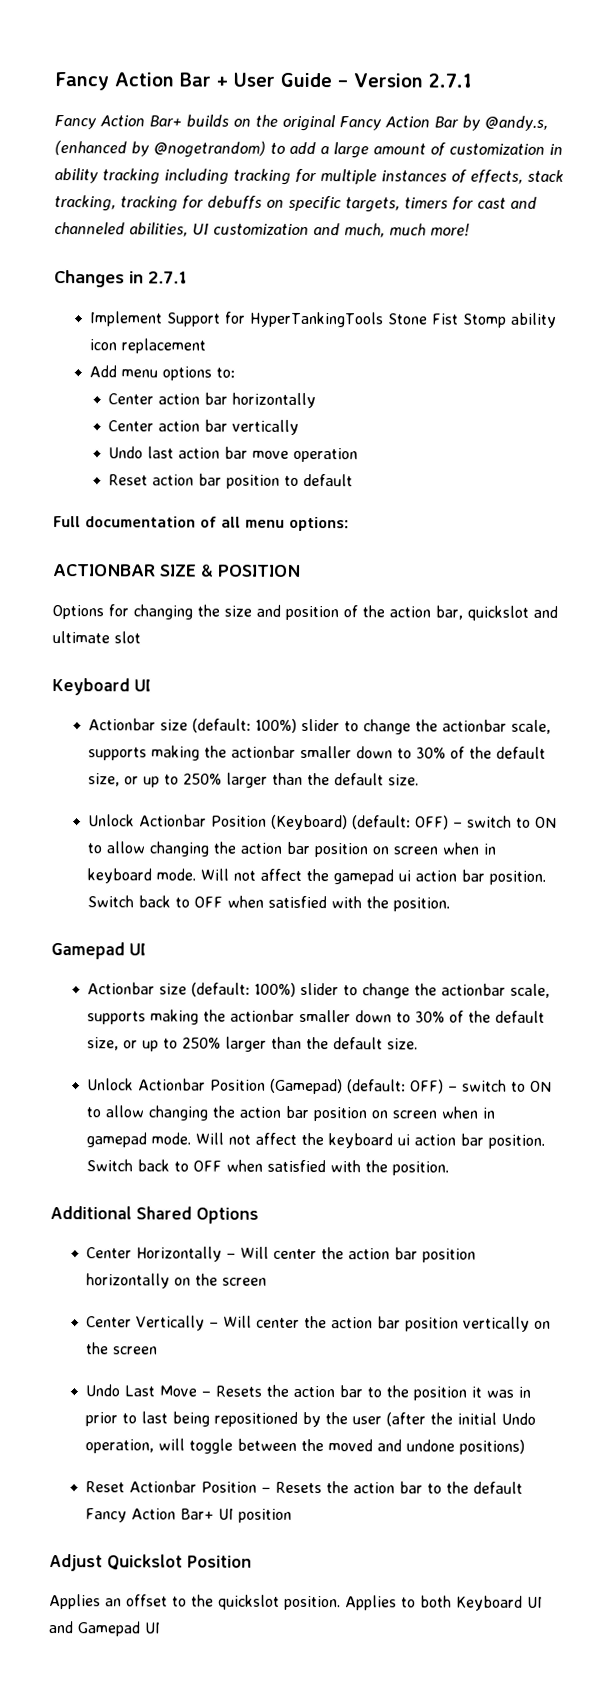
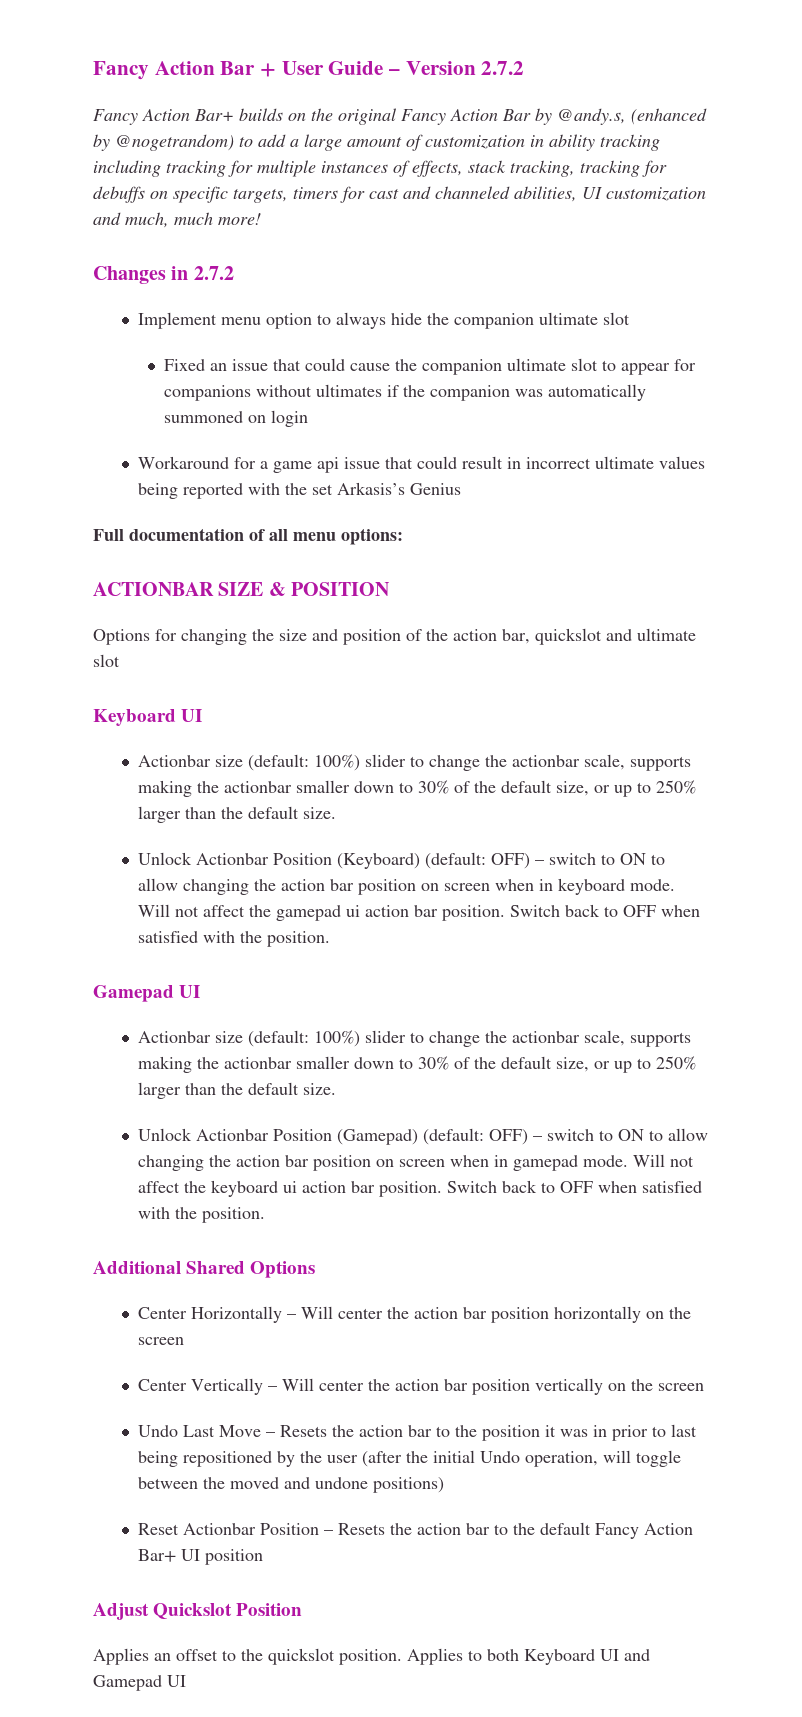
[427,73,472,88] 2.7.1 -> [481,61,525,75] 2.7.2
[148,271,188,284] 2.7.1 -> [193,266,234,280] 2.7.2
[166,311,558,328] [89,338,207,354] [89,365,236,381] [108,392,317,409] [108,419,300,435] [108,446,359,463] [108,473,354,489] Support for HyperTankingTools Stone Fist Stomp ability icon replacement // Add menu options to: // Center action bar horizontally // Center action bar vertically // Undo last action bar move operation // Reset action bar position to default -> [221,312,631,329] [164,358,697,375] [164,384,647,401] [164,410,309,427] [138,456,706,473] [138,482,462,499] menu option to always hide the companion ultimate slot // Fixed an issue that could cause the companion ultimate slot to appear for companions without ultimates if the companion was automatically summoned on login // Workaround for a game api issue that could result in incorrect ultimate values being reported with the set Arkasis’s Genius

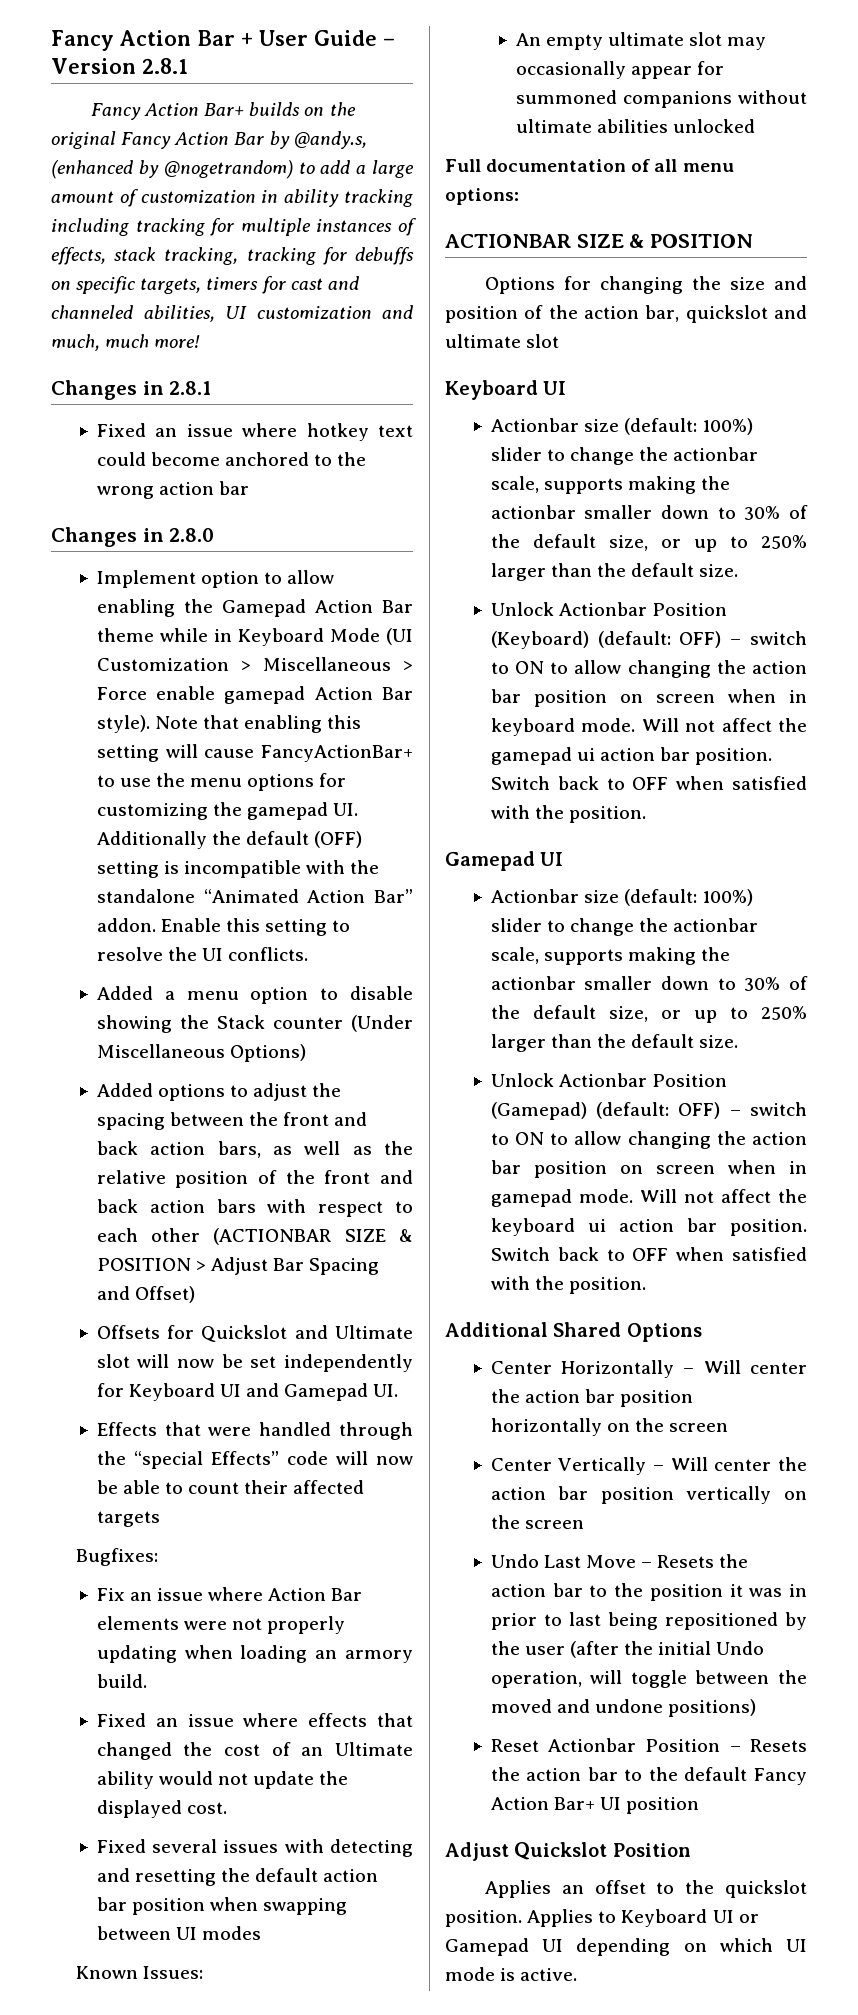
[481,61,525,75] 2.7.2 -> [141,58,188,74] 2.8.1
[193,266,234,280] [138,312,631,329] [164,358,617,375] 2.7.2 // Implement menu option to always hide the companion ultimate slot // Fixed an issue that could cause the companion ultimate slot to -> [169,381,212,395] [96,423,413,441] [96,452,367,466] [96,481,250,499] [51,527,215,547] [96,570,335,588] [96,599,413,617] [96,628,413,646] [96,657,413,671] [96,686,413,704] [96,715,362,733] [96,744,413,762] [96,773,347,791] [96,802,359,820] [96,831,363,849] [96,860,380,878] [96,889,413,903] [96,918,351,936] [96,947,309,961] [96,986,413,1004] [96,1015,413,1033] [96,1044,306,1062] [96,1083,342,1101] [96,1112,368,1130] [96,1141,413,1158] [96,1170,413,1188] [96,1199,413,1217] [96,1228,413,1245] [96,1257,380,1275] [96,1286,195,1303] [96,1325,413,1342] [96,1354,413,1372] [96,1383,399,1401] [96,1422,413,1440] [96,1451,413,1469] [96,1480,365,1494] [96,1511,160,1527] [75,1548,158,1566] [96,1587,363,1601] [96,1616,346,1634] [96,1645,413,1663] [96,1674,147,1688] [96,1713,413,1727] [96,1742,413,1760] [96,1771,349,1789] [96,1800,227,1818] [96,1839,413,1857] [96,1868,379,1886] [96,1897,348,1915] [96,1926,262,1940] [75,1966,204,1979] [515,32,767,50] [515,61,626,79] 2.8.1 // Fixed an issue where hotkey text could become anchored to the wrong action bar // Changes in 2.8.0 // Implement option to allow enabling the Gamepad Action Bar theme while in Keyboard Mode (UI Customization > Miscellaneous > Force enable gamepad Action Bar style). Note that enabling this setting will cause FancyActionBar+ to use the menu options for customizing the gamepad UI. Additionally the default (OFF) setting is incompatible with the standalone “Animated Action Bar” addon. Enable this setting to resolve the UI conflicts. // Added a menu option to disable showing the Stack counter (Under Miscellaneous Options) // Added options to adjust the spacing between the front and back action bars, as well as the relative position of the front and back action bars with respect to each other (ACTIONBAR SIZE & POSITION > Adjust Bar Spacing and Offset) // Offsets for Quickslot and Ultimate slot will now be set independently for Keyboard UI and Gamepad UI. // Effects that were handled through the “special Effects” code will now be able to count their affected targets // Bugfixes: // Fix an issue where Action Bar elements were not properly updating when loading an armory build. // Fixed an issue where effects that changed the cost of an Ultimate ability would not update the displayed cost. // Fixed several issues with detecting and resetting the default action bar position when swapping between UI modes // Known Issues: // An empty ultimate slot may occasionally
(697, 365) none -> [515,90,617,104] summoned
[316,384,647,401] [164,410,309,427] [138,456,706,473] [138,482,462,499] ultimates if the companion was automatically summoned on login // Workaround for a game api issue that could result in incorrect ultimate values being reported with the set Arkasis’s Genius -> [515,119,756,133] ultimate abilities unlocked
[487,1649,650,1665] [93,1675,186,1691] both Keyboard UI and Gamepad UI -> [621,1909,759,1927] [445,1938,807,1956] [445,1967,578,1981] Keyboard UI or Gamepad UI depending on which UI mode is active.

